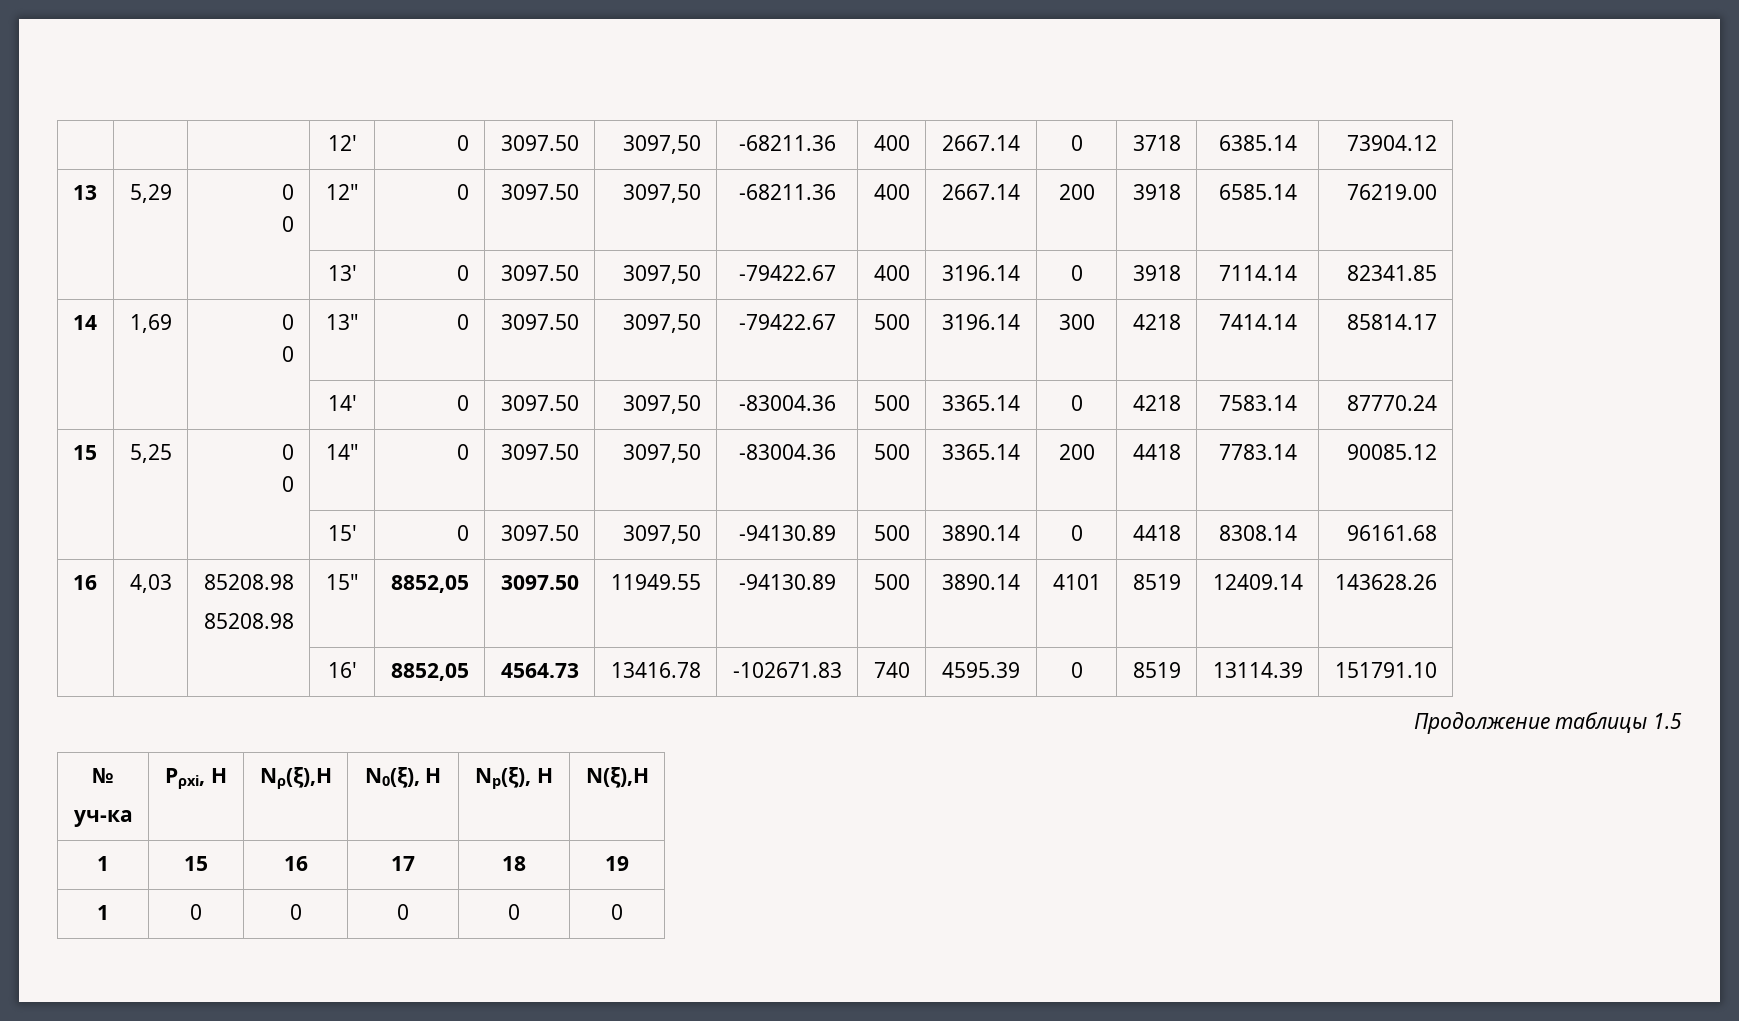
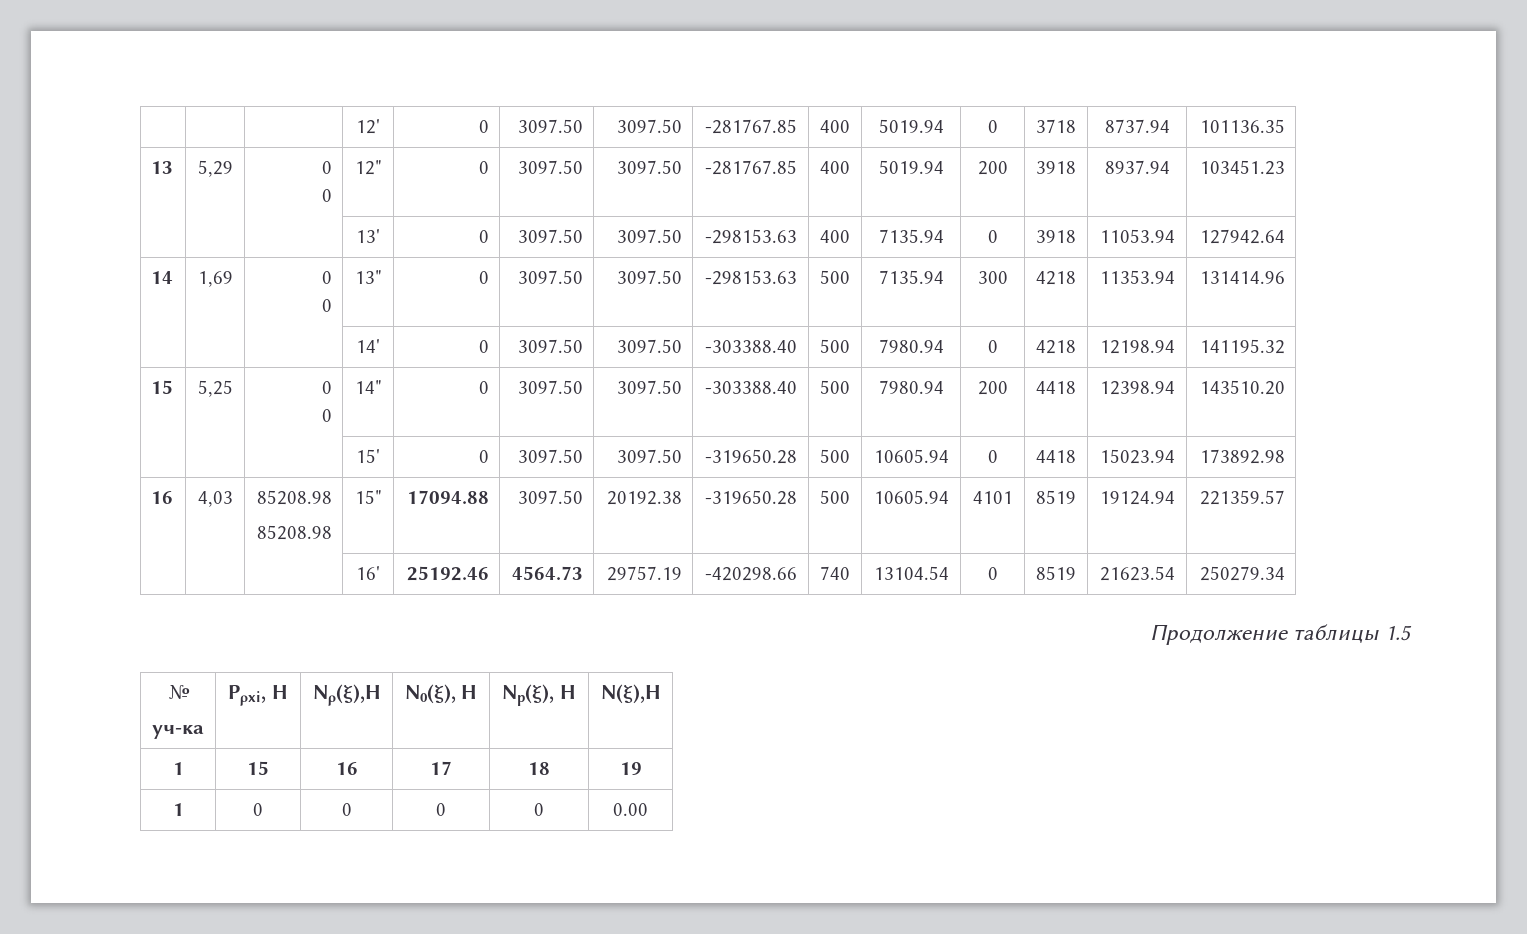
[623,135,702,154] [738,135,836,151] [873,135,910,151] [942,135,1020,151] 3097,50 | -68211.36 | 400 | 2667.14 -> [616,119,682,133] [704,119,797,134] [820,120,850,133] [878,119,944,133] 3097.50 | -281767.85 | 400 | 5019.94
[1218,135,1297,151] [1347,135,1438,151] 6385.14 | 73904.12 -> [1104,119,1170,133] [1199,119,1285,133] 8737.94 | 101136.35
[623,184,702,203] [738,184,836,200] [873,184,910,200] [942,184,1020,200] 3097,50 | -68211.36 | 400 | 2667.14 -> [616,160,682,174] [704,160,797,175] [820,161,850,174] [878,160,944,174] 3097.50 | -281767.85 | 400 | 5019.94
[1218,184,1297,200] [1347,184,1438,200] 6585.14 | 76219.00 -> [1104,160,1170,174] [1199,160,1285,175] 8937.94 | 103451.23
[623,265,702,284] [738,265,836,281] [873,265,910,281] [942,265,1020,281] 3097,50 | -79422.67 | 400 | 3196.14 -> [616,229,682,243] [704,229,797,244] [820,230,850,243] [878,229,944,243] 3097.50 | -298153.63 | 400 | 7135.94
[1218,265,1297,281] [1347,265,1438,281] 7114.14 | 82341.85 -> [1099,229,1175,243] [1199,229,1285,244] 11053.94 | 127942.64
[623,314,702,333] [738,314,836,330] [873,314,910,330] [942,314,1020,330] 3097,50 | -79422.67 | 500 | 3196.14 -> [616,270,682,284] [704,270,797,285] [820,270,850,284] [878,270,944,284] 3097.50 | -298153.63 | 500 | 7135.94
[1218,314,1297,330] [1347,314,1438,330] 7414.14 | 85814.17 -> [1099,270,1175,284] [1199,271,1285,284] 11353.94 | 131414.96
[623,395,702,414] [738,395,836,411] [873,395,910,411] [942,395,1020,411] 3097,50 | -83004.36 | 500 | 3365.14 -> [616,339,682,353] [704,340,797,353] [820,339,850,353] [878,339,944,353] 3097.50 | -303388.40 | 500 | 7980.94
[1218,395,1297,411] [1347,395,1438,411] 7583.14 | 87770.24 -> [1099,340,1175,354] [1199,339,1285,354] 12198.94 | 141195.32
[623,444,702,463] [738,444,836,460] [873,444,910,460] [942,444,1020,460] 3097,50 | -83004.36 | 500 | 3365.14 -> [616,380,682,394] [704,381,797,394] [820,380,850,394] [878,380,944,394] 3097.50 | -303388.40 | 500 | 7980.94
[1218,444,1297,460] [1347,444,1438,460] 7783.14 | 90085.12 -> [1099,381,1175,395] [1199,380,1285,395] 12398.94 | 143510.20
[623,525,702,544] [738,525,836,541] [873,525,910,541] [942,525,1020,541] 3097,50 | -94130.89 | 500 | 3890.14 -> [616,449,682,463] [704,449,797,464] [820,449,850,463] [873,449,949,463] 3097.50 | -319650.28 | 500 | 10605.94
[1218,525,1297,541] [1347,525,1438,541] 8308.14 | 96161.68 -> [1099,449,1175,464] [1199,449,1285,464] 15023.94 | 173892.98
[391,575,470,593] [501,575,580,590] [611,574,702,590] [738,574,836,590] [873,574,910,590] [942,574,1020,590] 8852,05 | 3097.50 | 11949.55 | -94130.89 | 500 | 3890.14 -> [406,490,489,504] [517,490,583,504] [606,491,682,505] [704,490,797,505] [820,490,850,504] [873,490,949,504] 17094.88 | 3097.50 | 20192.38 | -319650.28 | 500 | 10605.94
[1212,574,1303,590] [1335,574,1438,590] 12409.14 | 143628.26 -> [1099,491,1175,505] [1199,490,1285,505] 19124.94 | 221359.57
[391,663,470,681] 8852,05 -> [406,566,489,581] 25192.46
[611,662,702,678] [732,662,842,678] 13416.78 | -102671.83 -> [606,566,682,581] [704,567,797,581] 29757.19 | -420298.66
[942,662,1020,678] 4595.39 -> [873,566,949,580] 13104.54
[1212,662,1303,678] [1335,662,1438,678] 13114.39 | 151791.10 -> [1099,566,1175,581] [1199,566,1285,581] 21623.54 | 250279.34
[611,904,623,920] 0 -> [613,803,648,816] 0.00

